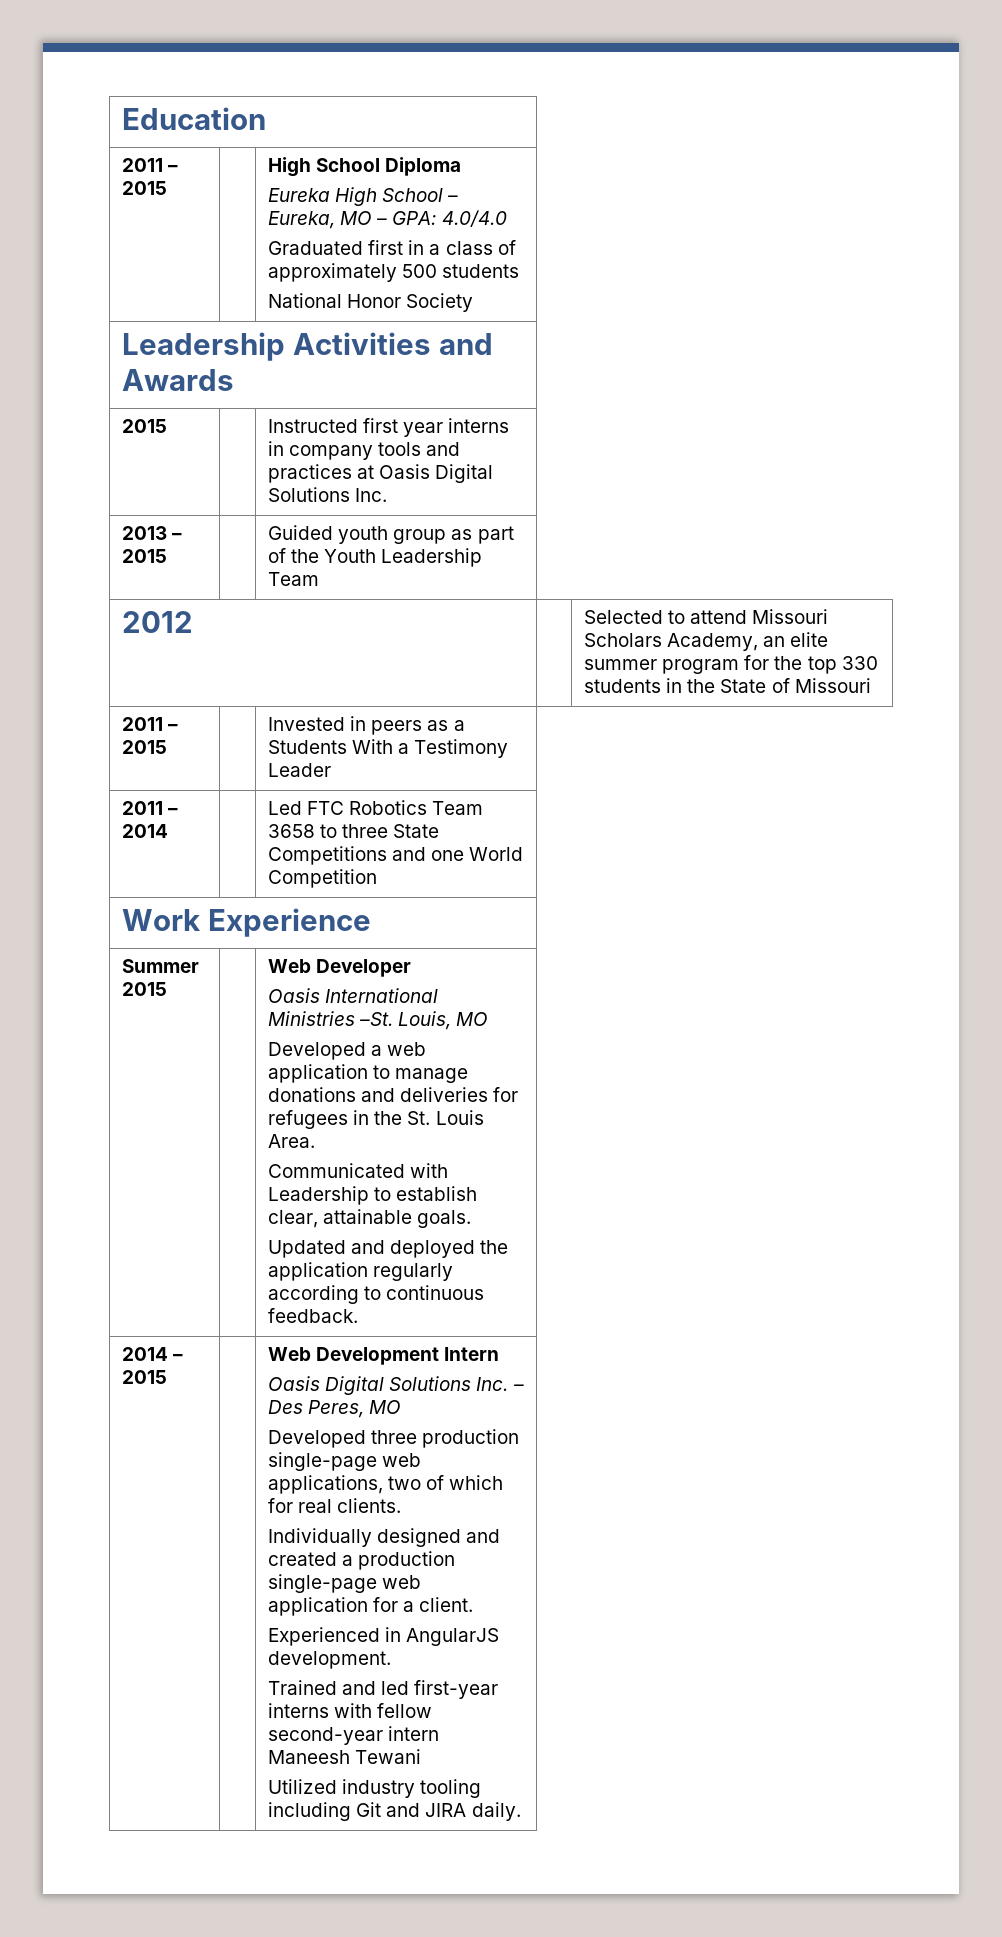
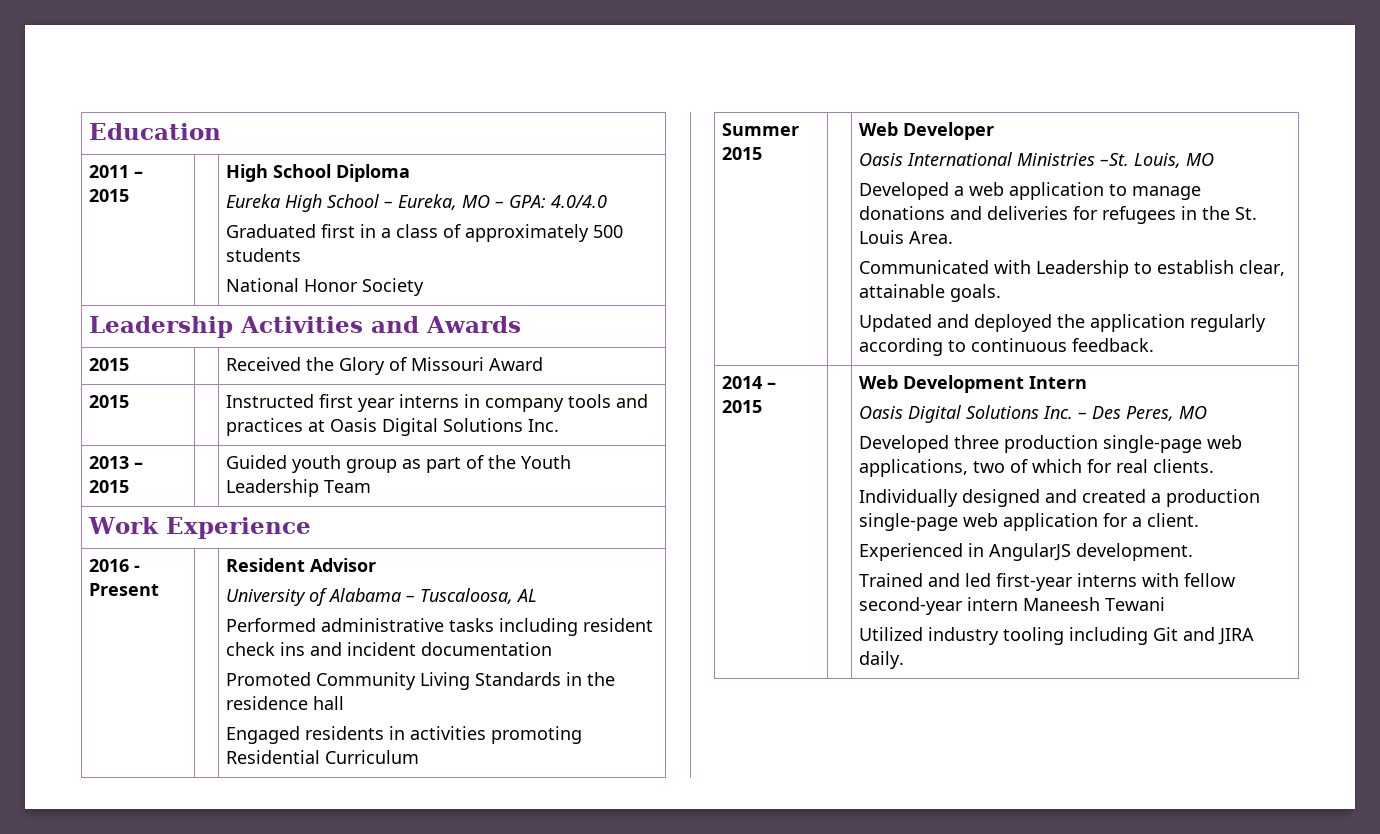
(235, 380) none -> [88,358,129,371] [225,357,543,375] // 2015 | | Received the Glory of Missouri Award
[122,611,194,633] [584,609,829,624] [584,632,829,651] [584,655,878,674] [584,678,871,693] [122,717,179,731] [122,740,168,754] [268,716,465,735] [268,739,509,758] [268,763,332,777] [122,801,179,815] [122,824,169,838] [268,800,484,815] [268,824,440,838] [268,846,524,865] [268,869,378,888] [122,908,372,937] 2012 | | Selected to attend Missouri Scholars Academy, an elite summer program for the top 330 students in the State of Missouri // 2011 – 2015 | | Invested in peers as a Students With a Testimony Leader // 2011 – 2014 | | Led FTC Robotics Team 3658 to three State Competitions and one World Competition // Work Experience -> [87,517,311,539] [88,559,140,572] [88,583,159,596] [225,558,376,572] [225,588,537,606] [225,618,653,636] [225,642,552,656] [225,672,615,690] [225,696,344,710] [225,726,582,744] [225,750,419,764] Work Experience // 2016 - Present | | Resident Advisor // University of Alabama – Tuscaloosa, AL // Performed administrative tasks including resident check ins and incident documentation // Promoted Community Living Standards in the residence hall // Engaged residents in activities promoting Residential Curriculum

